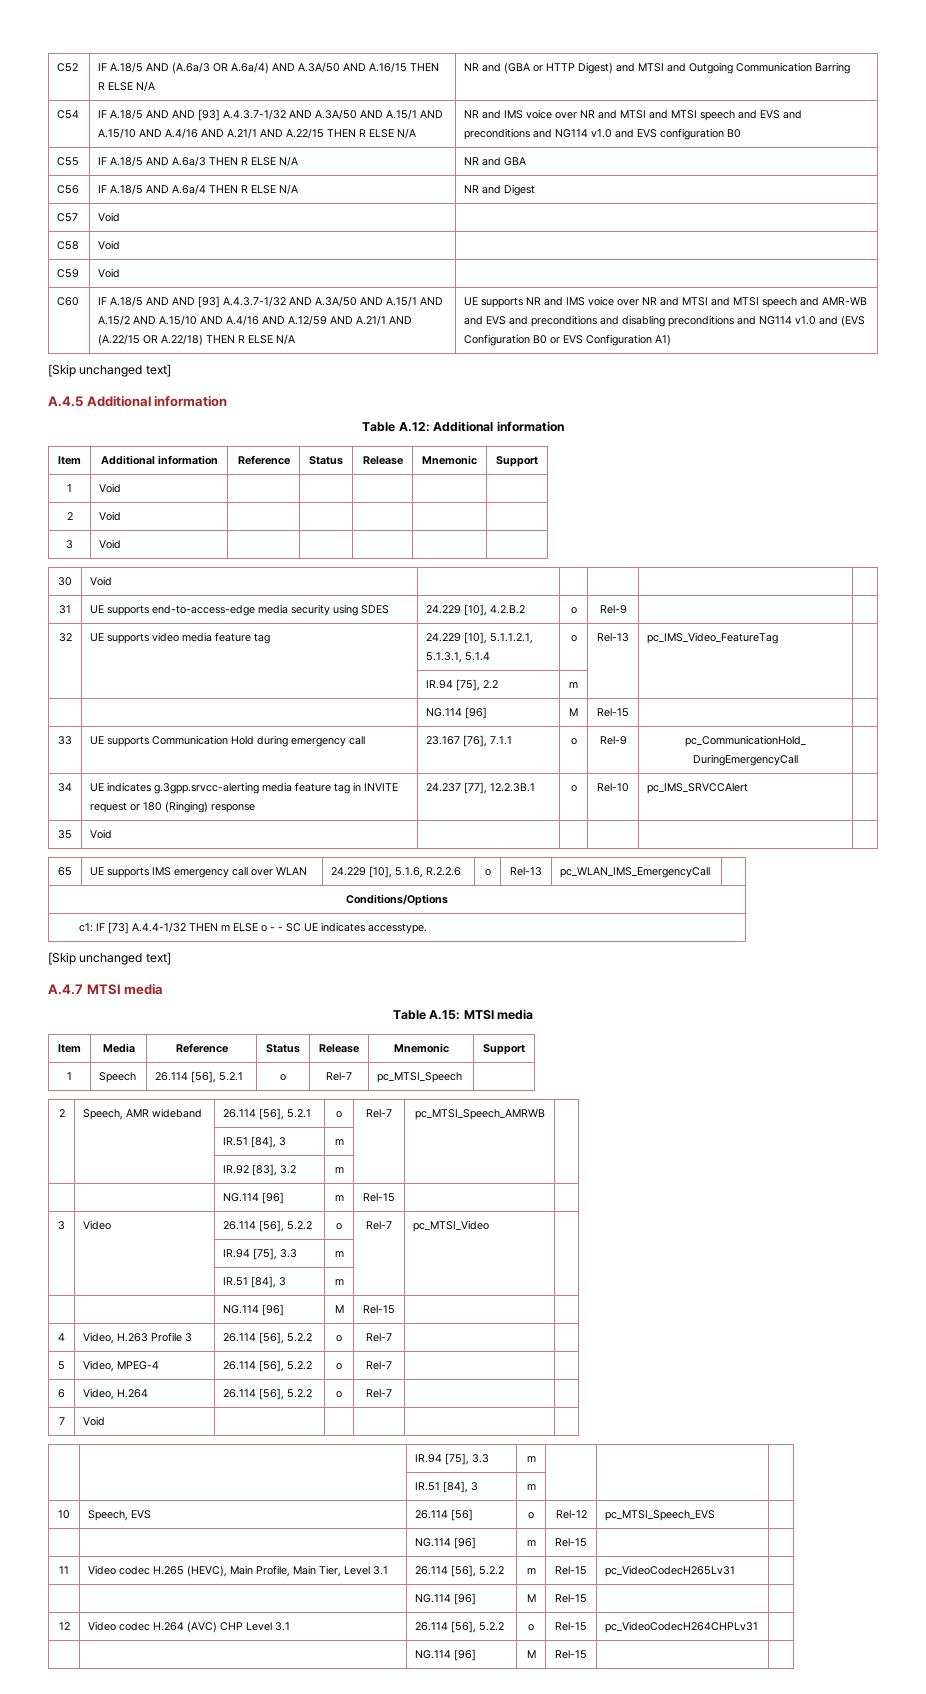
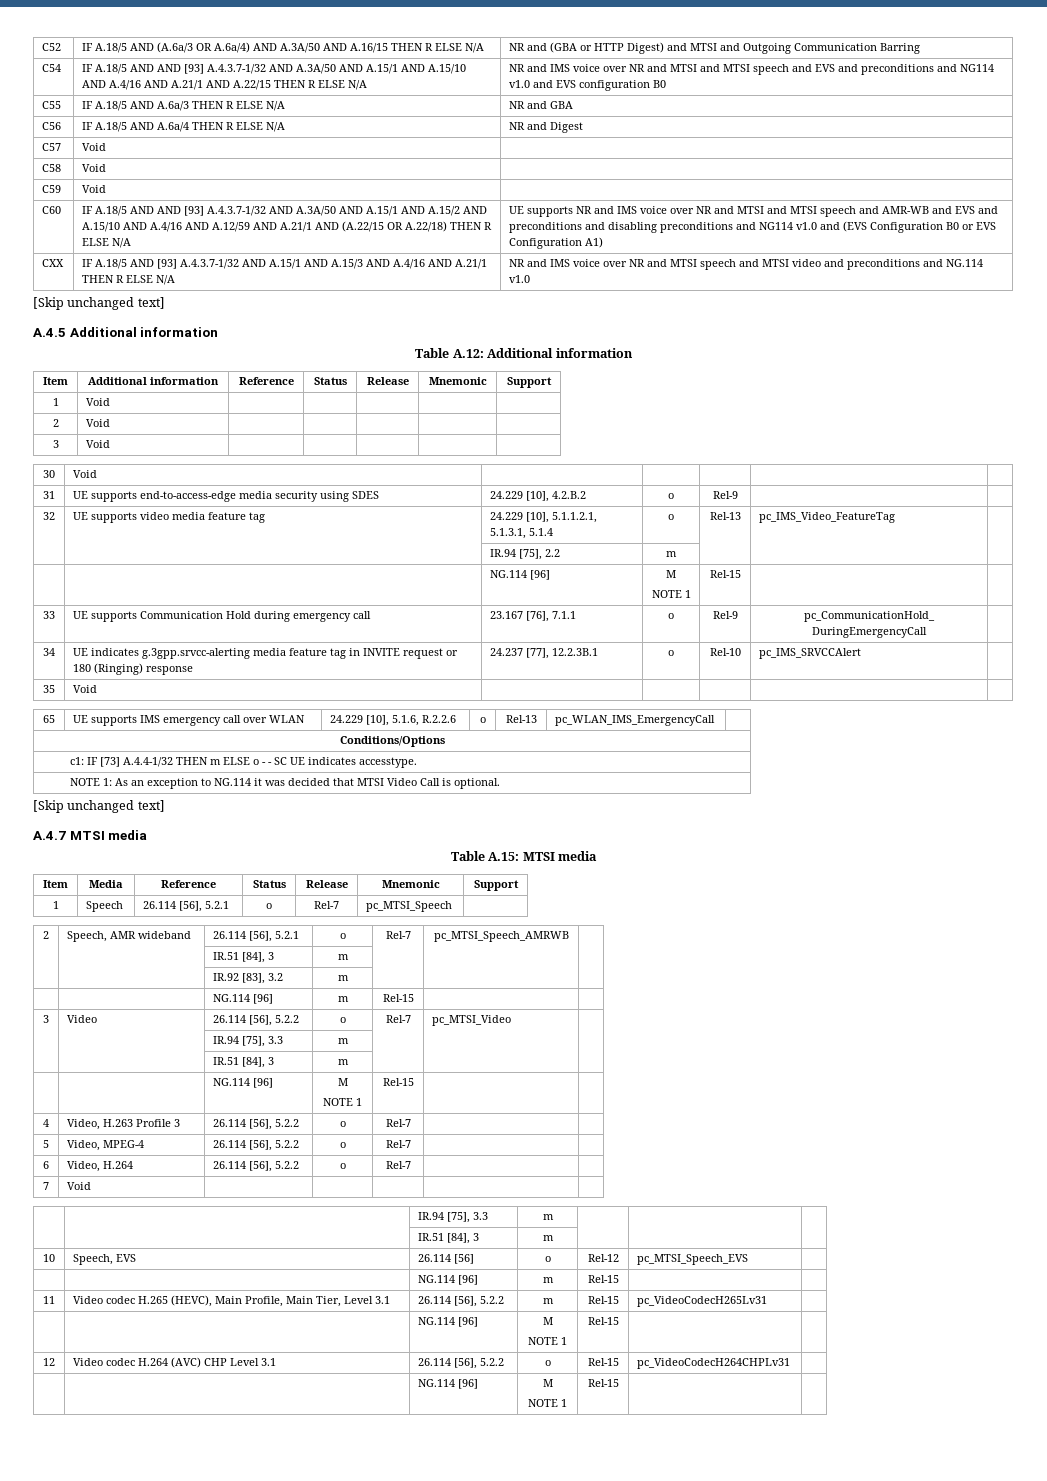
(672, 340) none -> [42,259,65,267] [82,259,488,269] [82,275,176,285] [509,259,984,270] [509,275,531,283] // CXX | IF A.18/5 AND [93] A.4.3.7-1/32 AND A.15/1 AND A.15/3 AND A.4/16 AND A.21/1 THEN R ELSE N/A | NR and IMS voice over NR and MTSI speech and MTSI video and preconditions and NG.114 v1.0
(578, 712) none -> [651,590,691,598] // NOTE 1
(428, 928) none -> [69,778,500,789] // NOTE 1: As an exception to NG.114 it was decided that MTSI Video Call is optional.
(344, 1309) none -> [323,1098,362,1106] // NOTE 1
(536, 1598) none -> [528,1337,567,1345] // NOTE 1
(536, 1654) none -> [528,1399,567,1407] // NOTE 1

